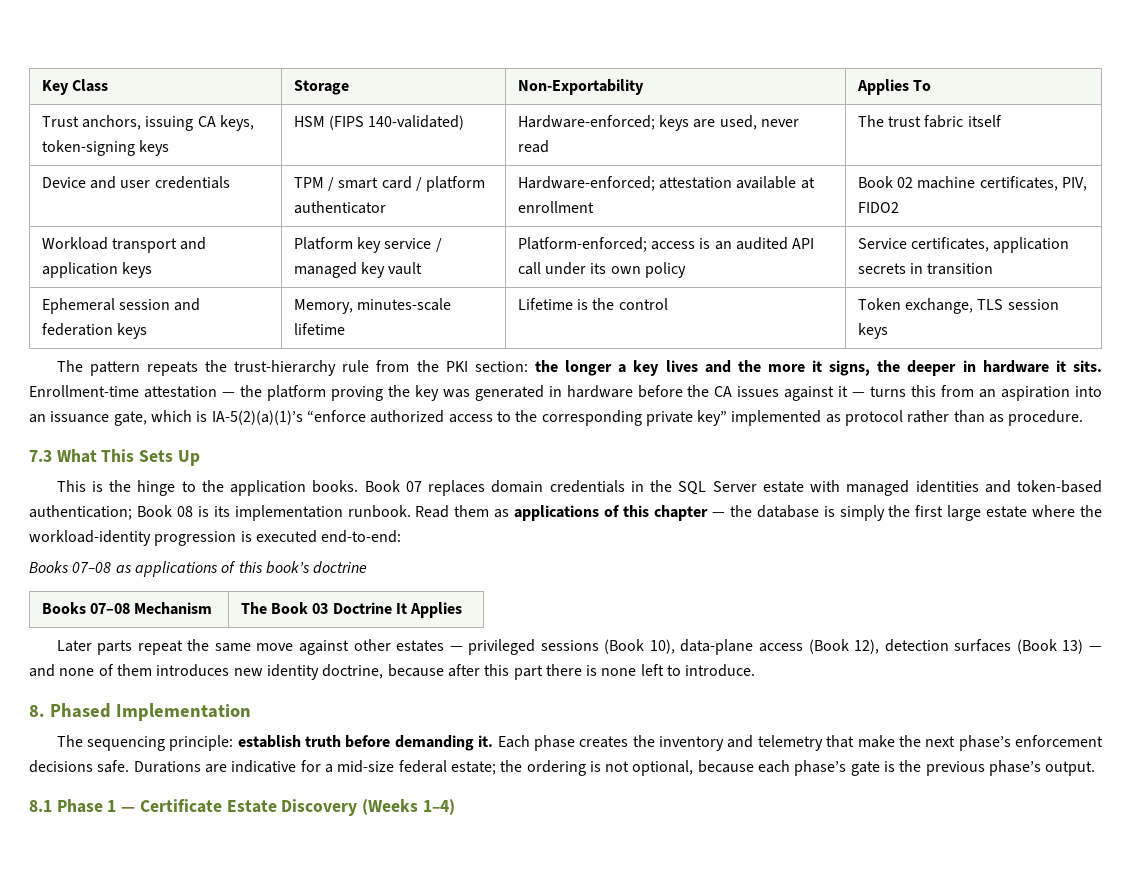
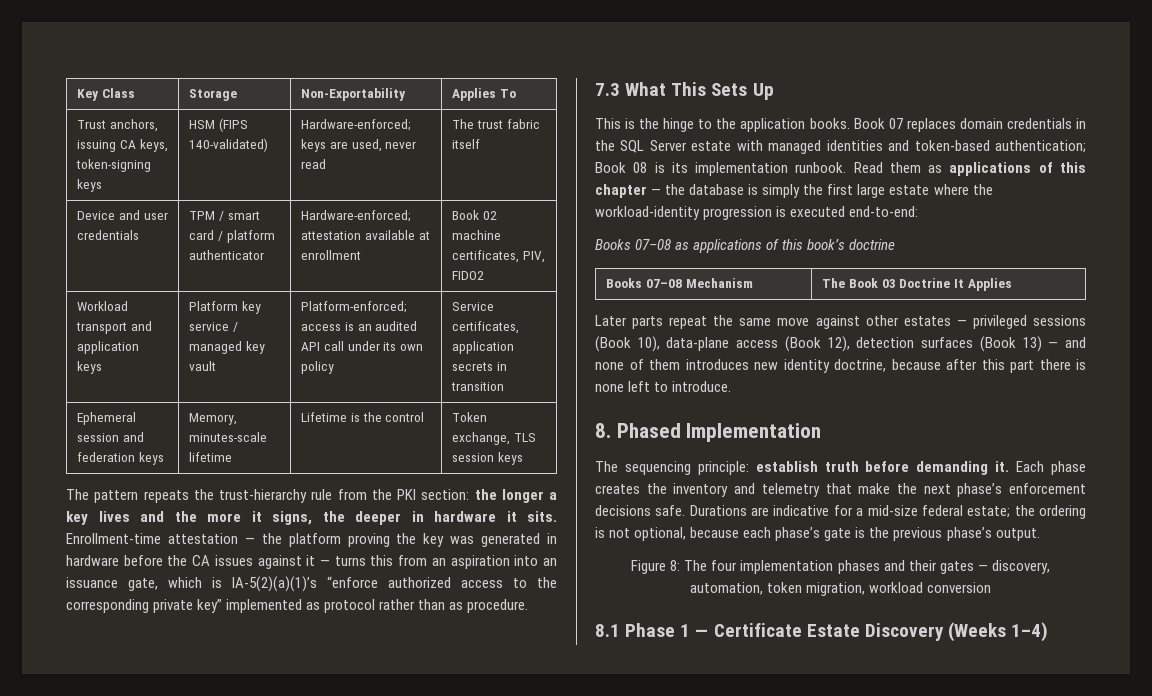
(1096, 768) none -> [631,560,1050,574] [689,582,992,596] // Figure 8: The four implementation phases and their gates — discovery, automation, token migration, workload conversion

